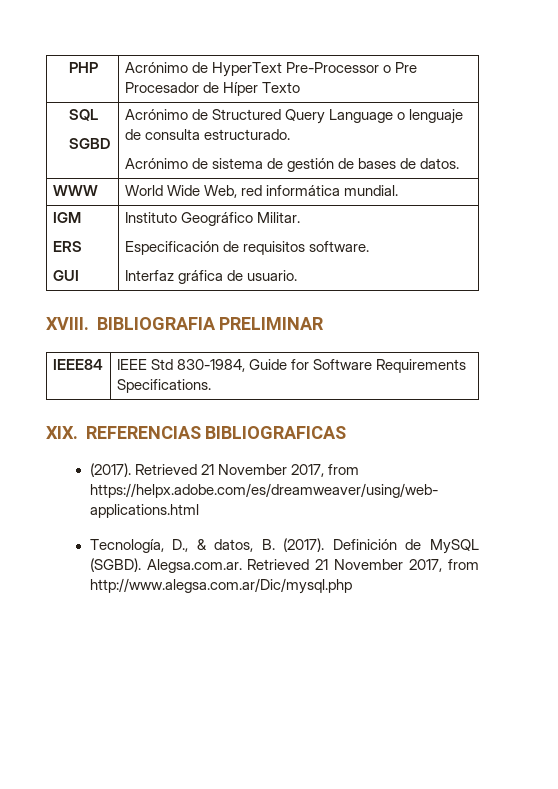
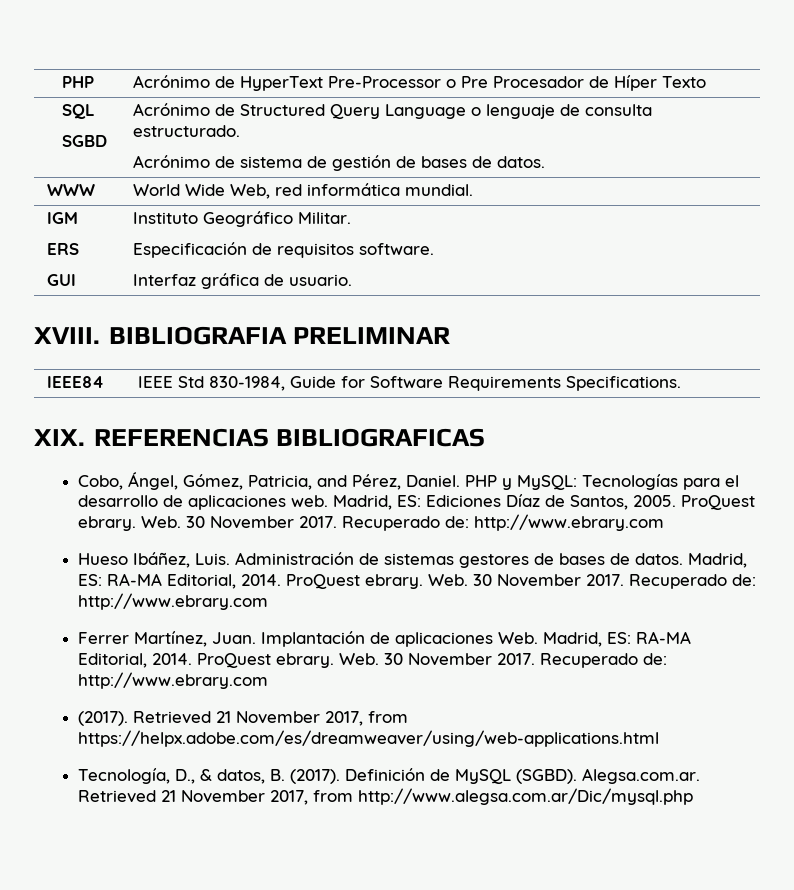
(347, 432) none -> [77,472,739,490] [77,494,755,510] [77,514,664,531] [77,552,747,568] [77,573,756,589] [77,593,268,610] [77,631,691,647] [77,653,667,668] [77,672,268,689] // Cobo, Ángel, Gómez, Patricia, and Pérez, Daniel. PHP y MySQL: Tecnologías para el desarrollo de aplicaciones web. Madrid, ES: Ediciones Díaz de Santos, 2005. ProQuest ebrary. Web. 30 November 2017. Recuperado de: http://www.ebrary.com // Hueso Ibáñez, Luis. Administración de sistemas gestores de bases de datos. Madrid, ES: RA-MA Editorial, 2014. ProQuest ebrary. Web. 30 November 2017. Recuperado de: http://www.ebrary.com // Ferrer Martínez, Juan. Implantación de aplicaciones Web. Madrid, ES: RA-MA Editorial, 2014. ProQuest ebrary. Web. 30 November 2017. Recuperado de: http://www.ebrary.com

